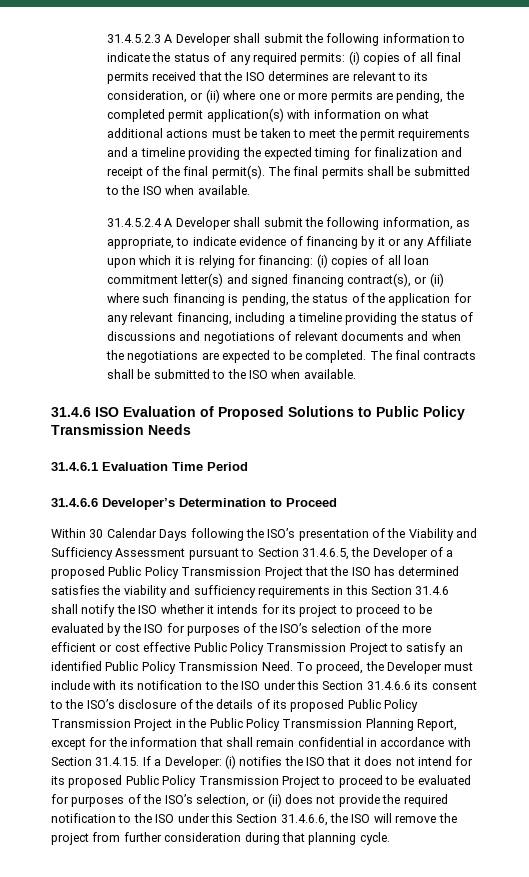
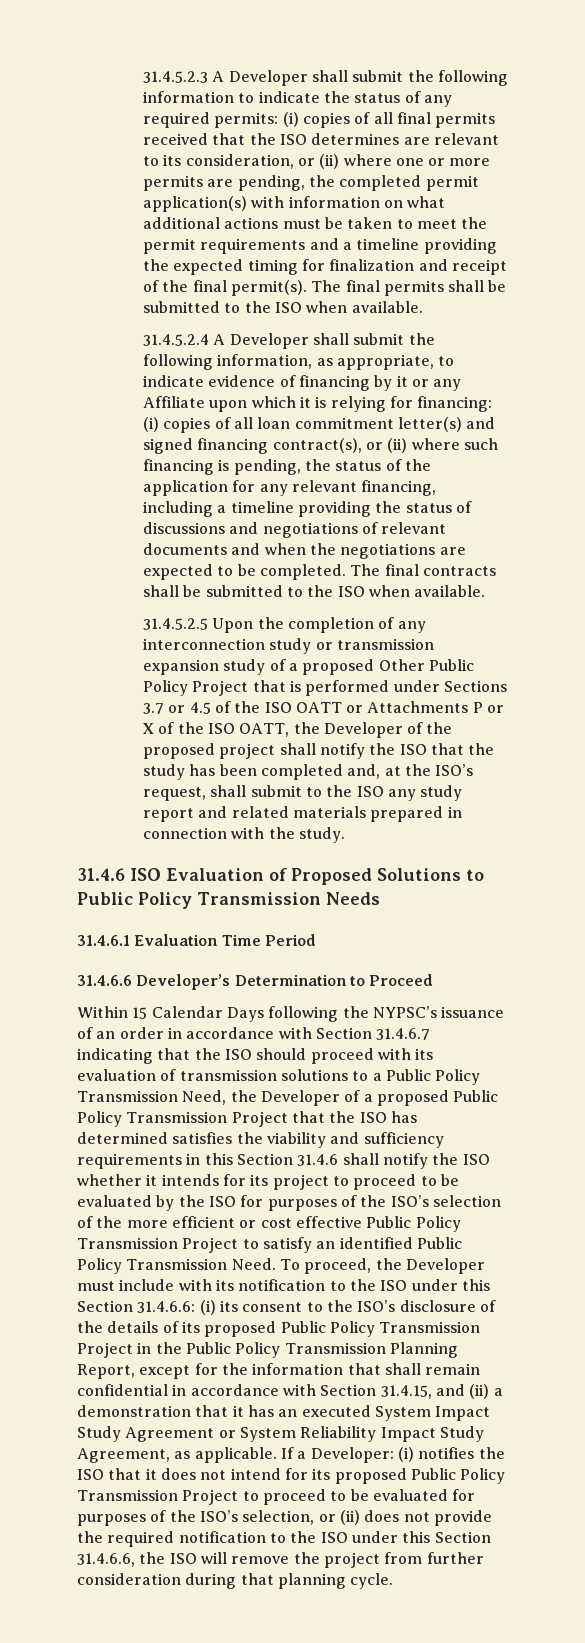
(356, 374) none -> [142,617,426,633] [142,638,434,654] [142,659,474,675] [142,680,507,696] [142,701,505,714] [142,722,453,738] [142,743,495,759] [142,764,474,780] [142,785,463,801] [142,806,462,822] [142,827,345,843] // 31.4.5.2.5 Upon the completion of any interconnection study or transmission expansion study of a proposed Other Public Policy Project that is performed under Sections 3.7 or 4.5 of the ISO OATT or Attachments P or X of the ISO OATT, the Developer of the proposed project shall notify the ISO that the study has been completed and, at the ISO’s request, shall submit to the ISO any study report and related materials prepared in connection with the study.
[89,529,104,538] 30 -> [132,1007,148,1019] 15
[267,528,478,541] [51,547,349,560] ISO’s presentation of the Viability and Sufficiency Assessment pursuant to Section 31.4.6.5, -> [372,1006,505,1018] [77,1027,431,1040] [77,1048,434,1064] [77,1069,481,1085] [77,1090,227,1105] NYPSC’s issuance of an order in accordance with Section 31.4.6.7 indicating that the ISO should proceed with its evaluation of transmission solutions to a Public Policy Transmission Need,
[366,681,411,690] 31.4.6.6 -> [137,1300,216,1315] 31.4.6.6: (i)
[95,757,140,766] 31.4.15. -> [380,1384,503,1399] [77,1405,491,1421] [77,1426,484,1442] [77,1447,277,1463] 31.4.15, and (ii) a demonstration that it has an executed System Impact Study Agreement or System Reliability Impact Study Agreement, as applicable.

